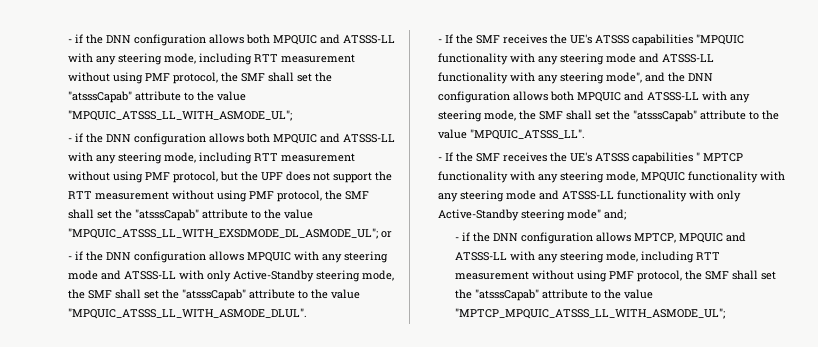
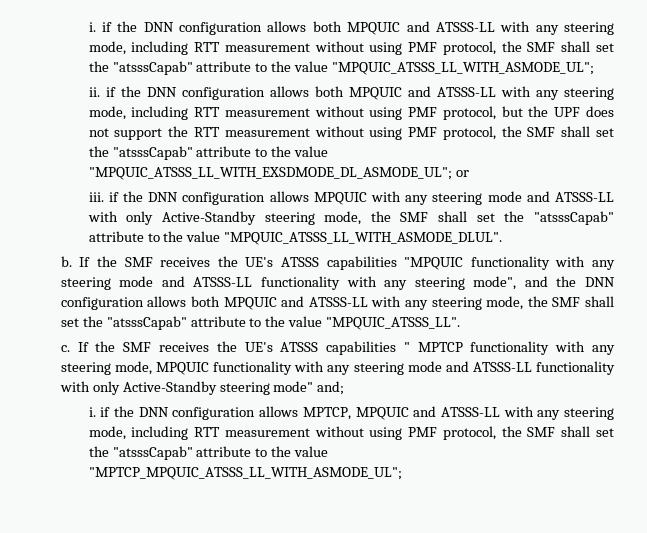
[68,39,73,43] - -> [88,22,96,32] i.
[68,138,73,142] - -> [88,87,100,97] ii.
[68,256,73,260] - -> [88,192,104,202] iii.
[437,39,442,43] - -> [60,256,72,267] b.
[437,157,442,161] - -> [60,345,70,352] c.
[455,237,460,241] - -> [88,407,96,417] i.

